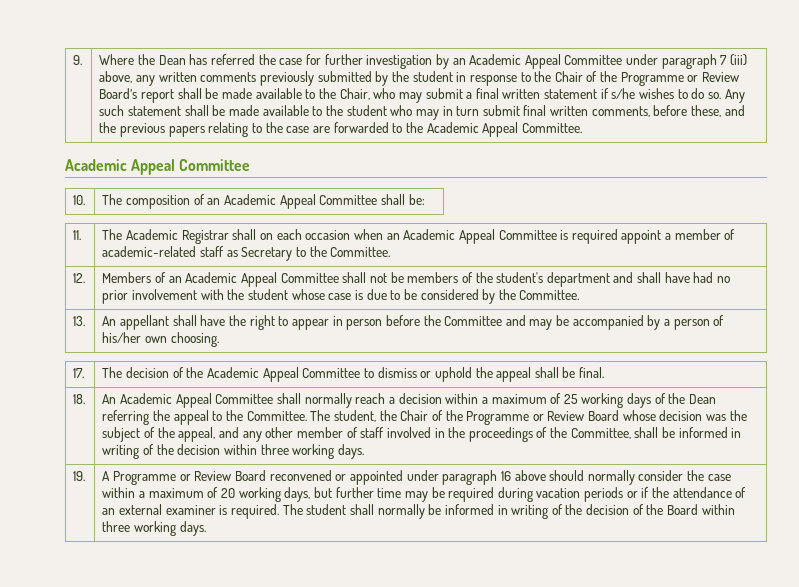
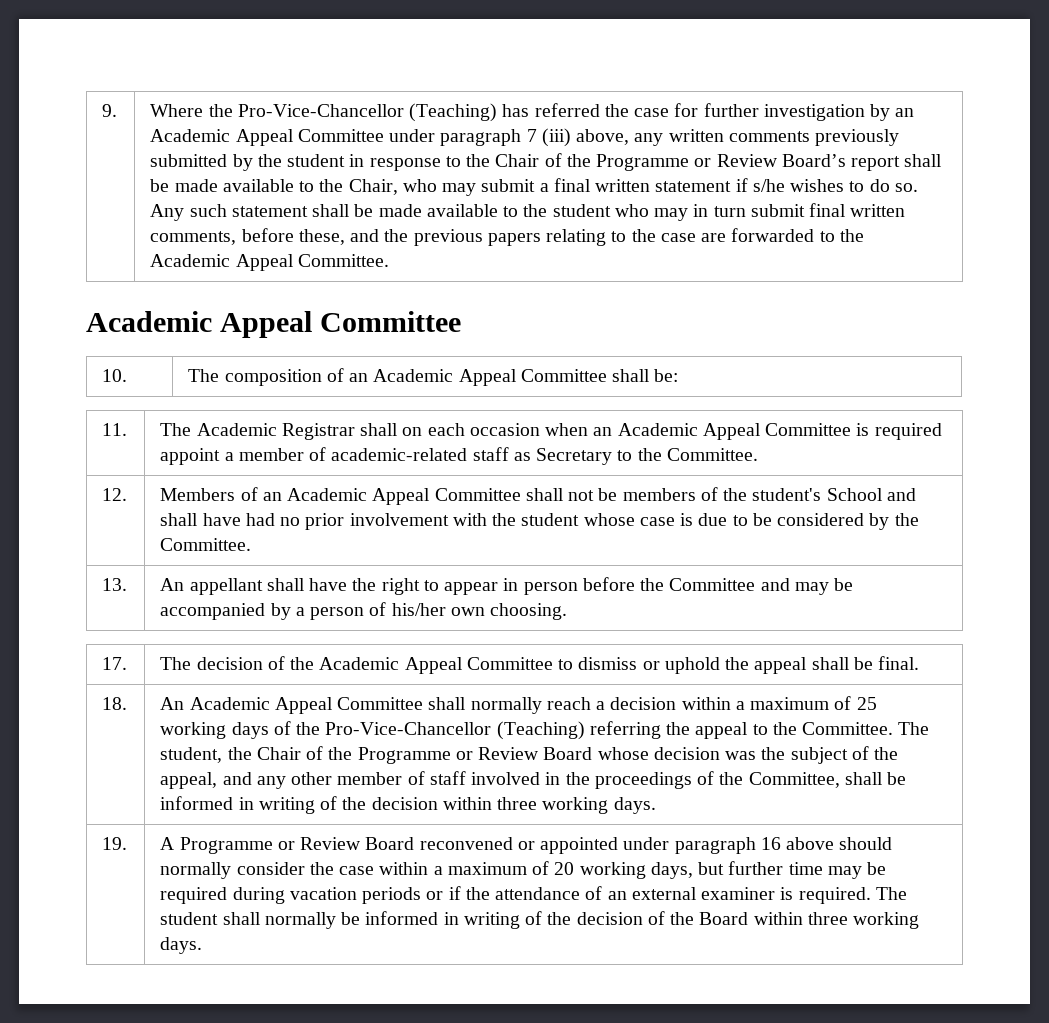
[158,55,186,65] Dean -> [237,103,498,122] Pro-Vice-Chancellor (Teaching)
[546,272,610,287] department -> [826,488,883,501] School
[689,394,717,404] Dean -> [325,721,585,740] Pro-Vice-Chancellor (Teaching)

